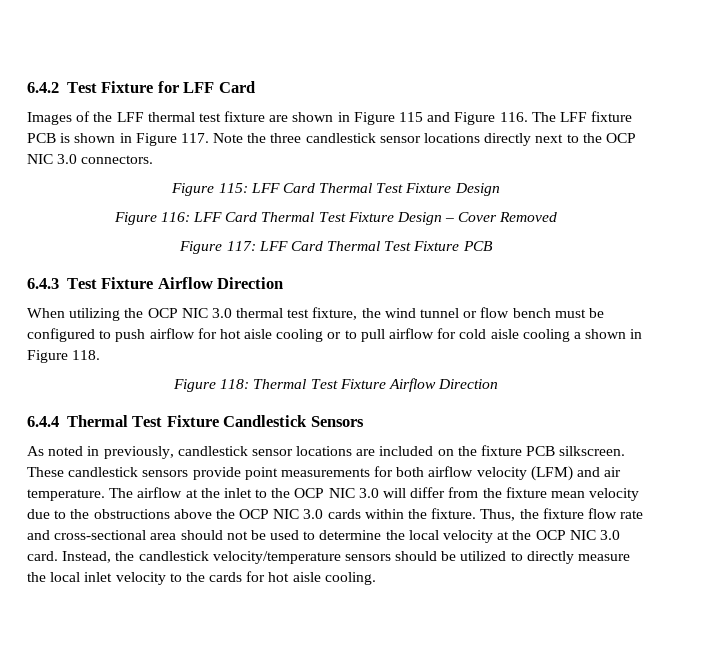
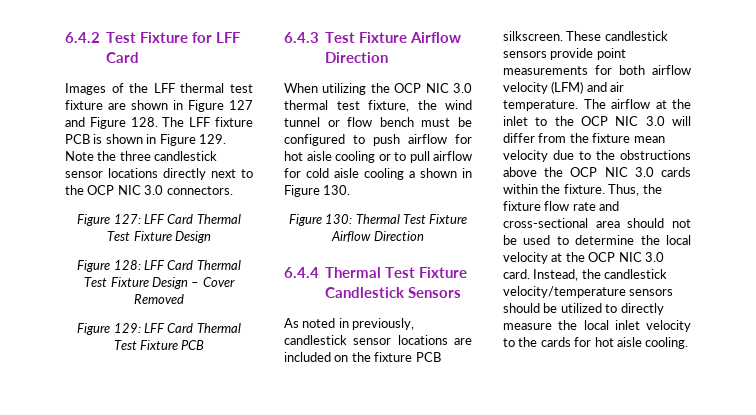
[399,112,424,122] 115 -> [229,100,253,110] 127
[499,112,528,122] 116. -> [130,117,158,127] 128.
[180,133,209,143] 117. -> [198,134,226,144] 129.
[218,183,248,193] 115: -> [113,214,141,224] 127:
[160,212,190,222] 116: -> [113,260,141,270] 128:
[226,241,256,251] 117: -> [113,323,141,333] 129:
[72,350,101,360] [172,379,250,392] 118. // Figure 118: -> [323,185,351,195] [288,214,353,226] 130. // Figure 130:

